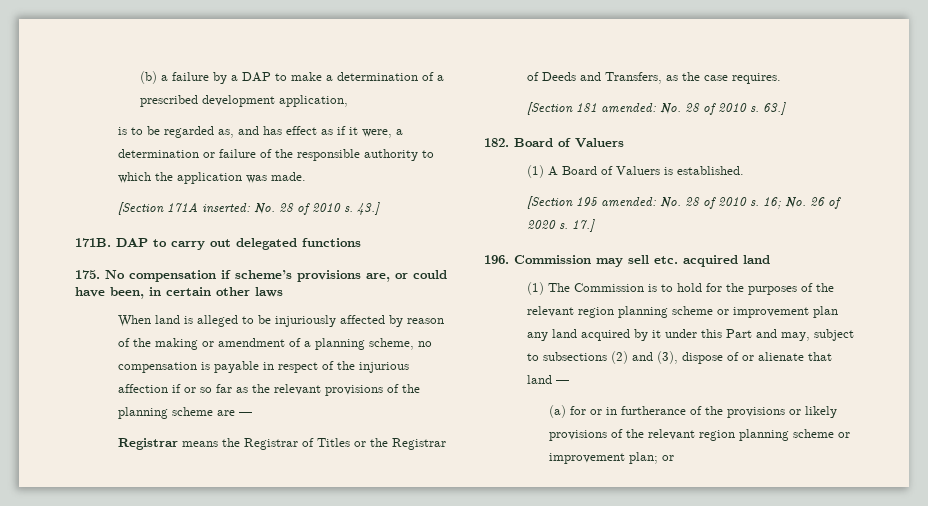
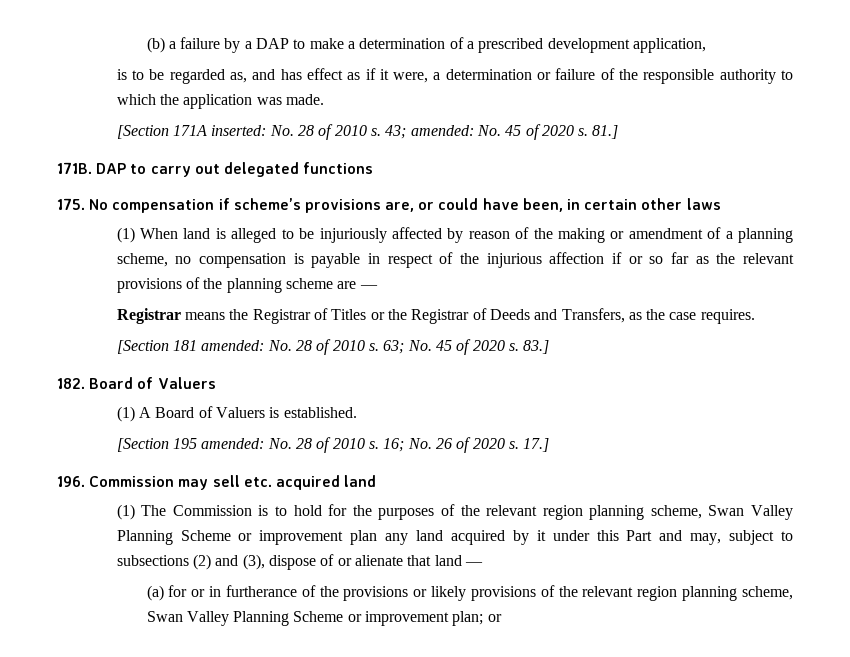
[357,202,381,215] 43.] -> [385,124,619,140] 43; amended: No. 45 of 2020 s. 81.]
(283, 292) none -> [116,227,135,243] (1)
[763,102,787,115] 63.] -> [383,339,550,355] 63; No. 45 of 2020 s. 83.]
[672,306,714,315] scheme -> [650,505,793,520] [116,530,231,545] scheme, Swan Valley Planning Scheme
[792,429,834,438] scheme -> [742,586,794,600] [146,611,344,626] scheme, Swan Valley Planning Scheme

